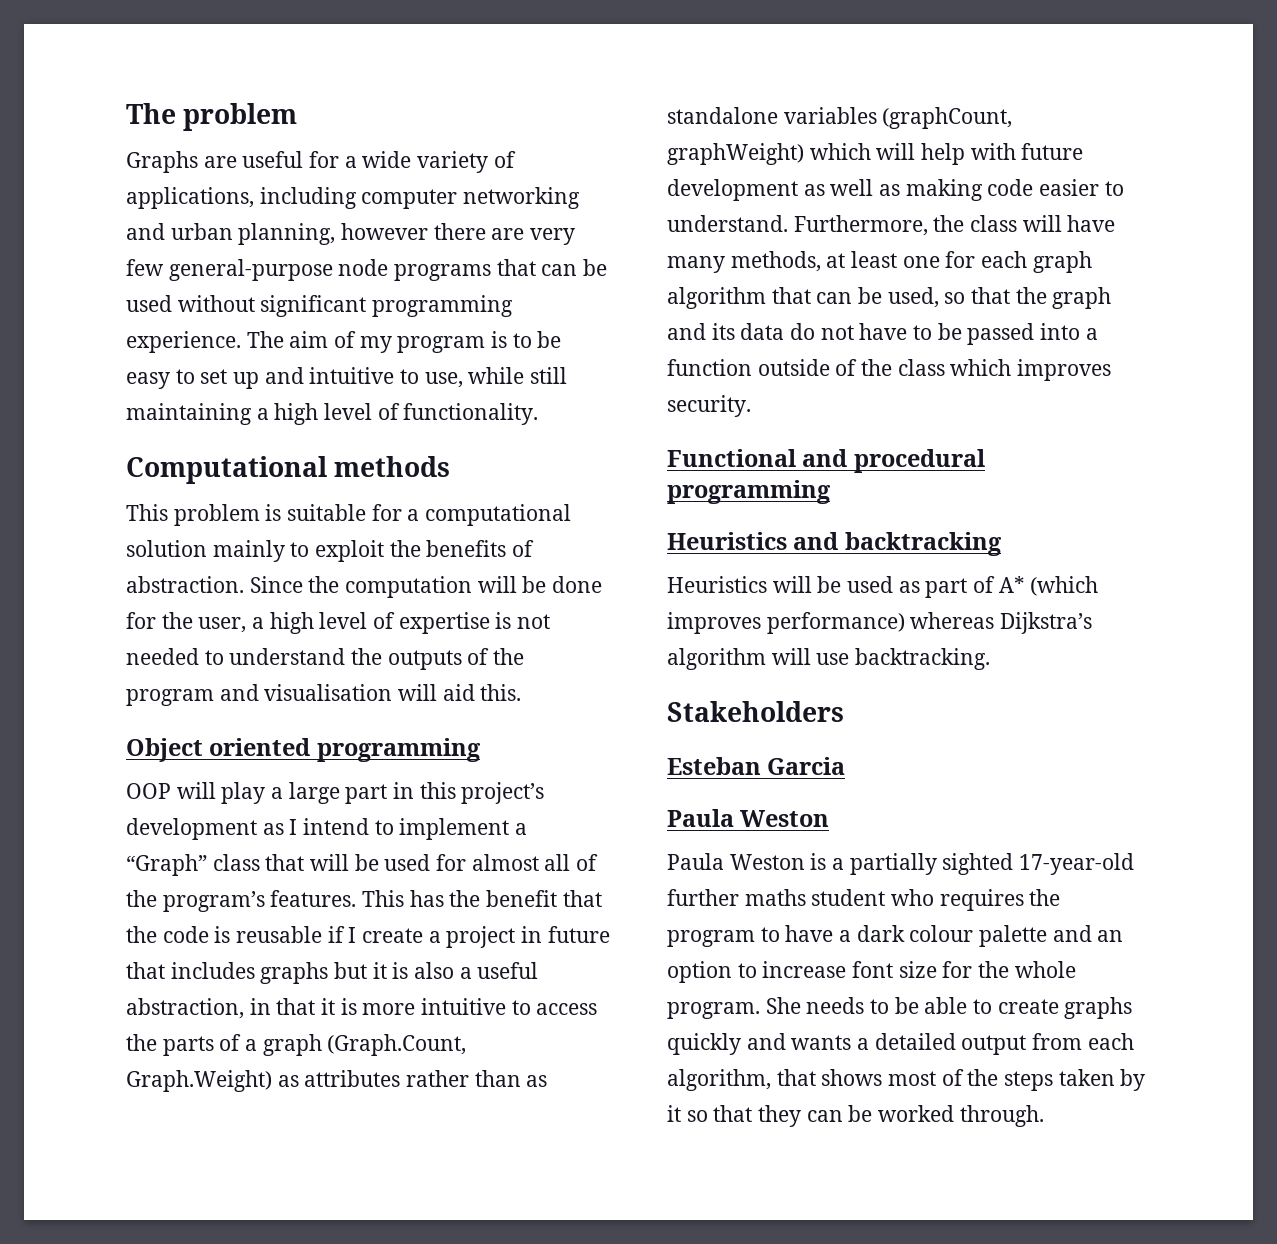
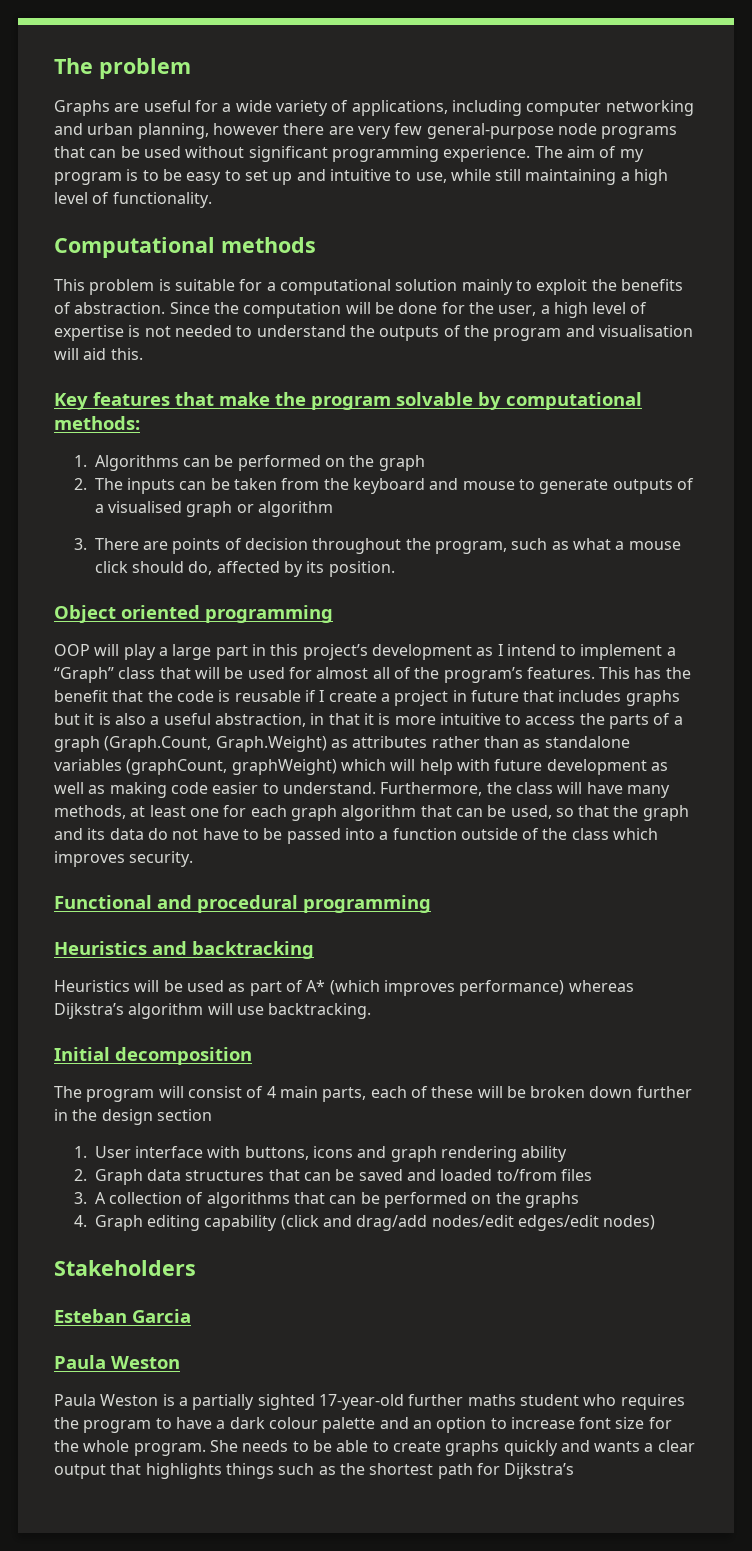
(522, 692) none -> [54,392,642,410] [54,416,140,430] [73,455,425,471] [73,478,694,494] [94,501,333,517] [73,538,681,554] [94,561,395,577] // Key features that make the program solvable by computational methods: // 1. Algorithms can be performed on the graph // 2. The inputs can be taken from the keyboard and mouse to generate outputs of a visualised graph or algorithm // 3. There are points of decision throughout the program, such as what a mouse click should do, affected by its position.
(991, 659) none -> [54,1047,252,1065] [54,1086,692,1102] [54,1109,212,1125] [73,1146,568,1162] [73,1169,592,1185] [73,1192,579,1208] [73,1215,656,1231] // Initial decomposition // The program will consist of 4 main parts, each of these will be broken down further in the design section // 1. User interface with buttons, icons and graph rendering ability // 2. Graph data structures that can be saved and loaded to/from files // 3. A collection of algorithms that can be performed on the graphs // 4. Graph editing capability (click and drag/add nodes/edit edges/edit nodes)
[874,1033,1134,1055] [667,1069,1146,1091] [667,1105,1044,1127] detailed output from each algorithm, that shows most of the steps taken by it so that they can be worked through. -> [657,1440,695,1452] [54,1463,575,1479] clear output that highlights things such as the shortest path for Dijkstra’s

